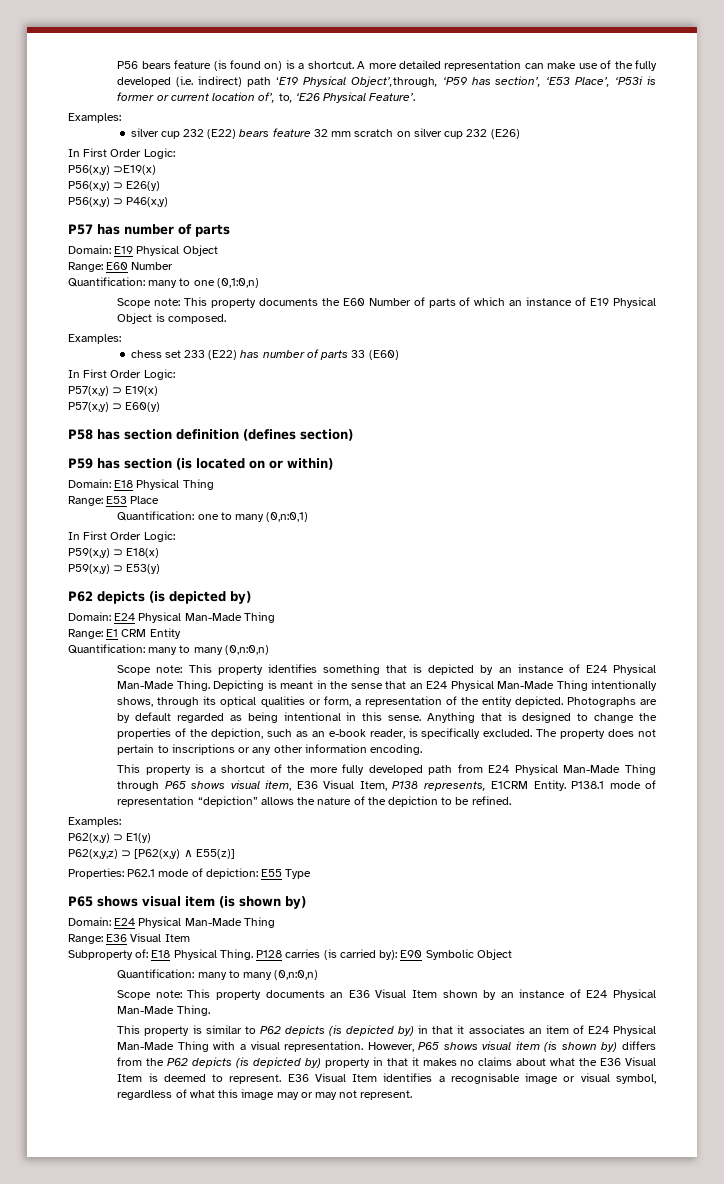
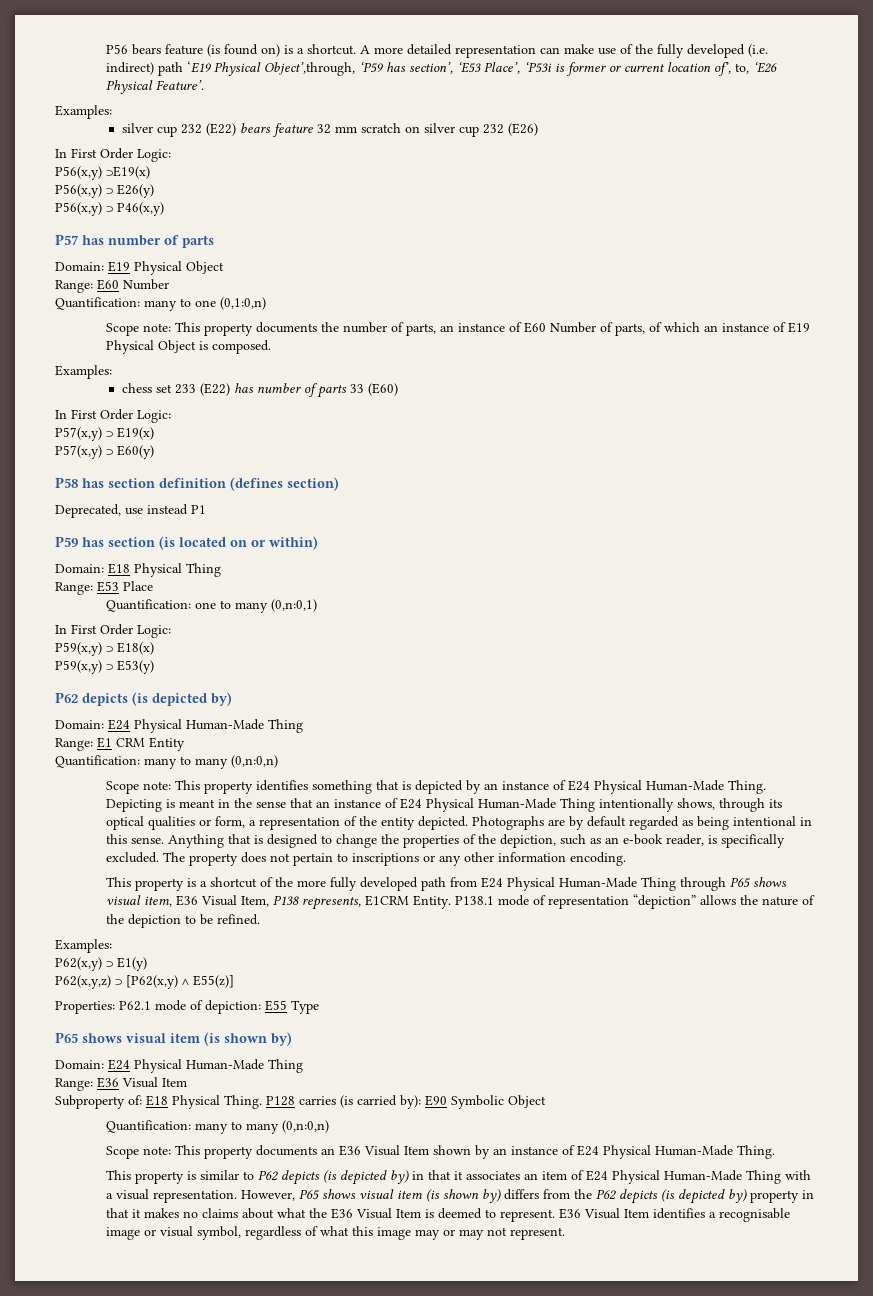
(340, 302) none -> [343,322,523,336] number of parts, an instance of
[428,298,456,308] parts -> [615,323,646,336] parts,
(353, 435) none -> [55,504,206,518] // Deprecated, use instead P1
[184,613,242,621] Man-Made -> [186,719,264,730] Human-Made
[117,681,175,689] Man-Made -> [646,780,725,791] Human-Made
[426,680,555,691] E24 Physical Man-Made -> [334,798,557,812] instance of E24 Physical Human-Made
[563,765,621,773] Man-Made -> [559,877,638,888] Human-Made
[184,918,242,926] Man-Made -> [186,1059,264,1070] Human-Made
[117,1006,175,1014] Man-Made -> [655,1145,734,1156] Human-Made
[117,1042,175,1050] Man-Made -> [664,1170,743,1181] Human-Made

